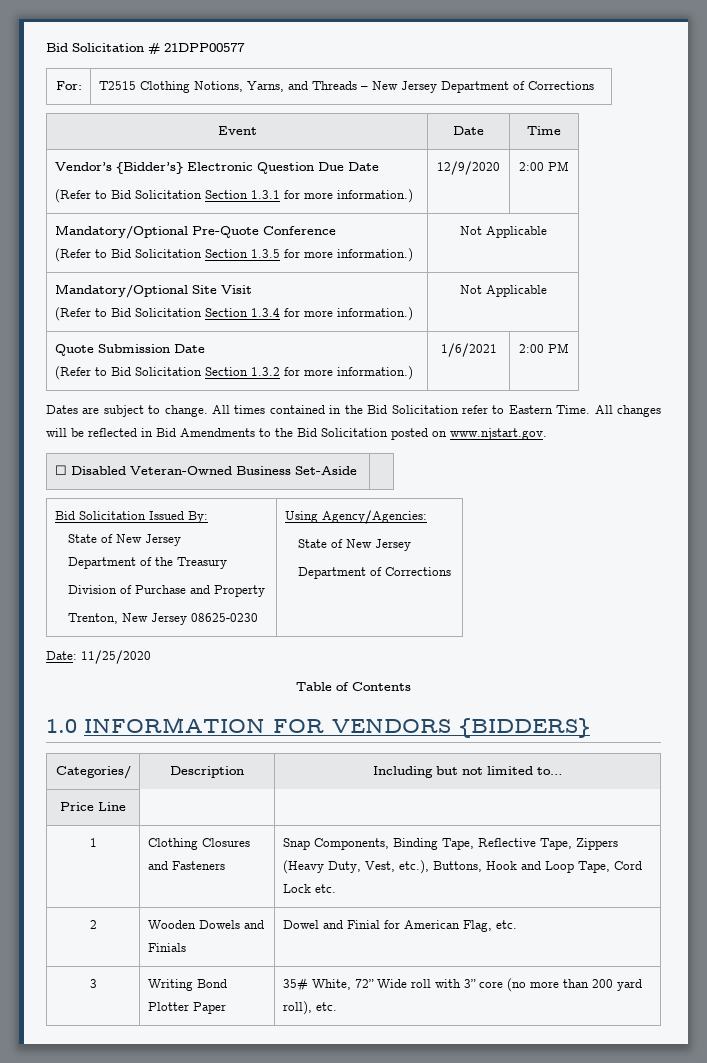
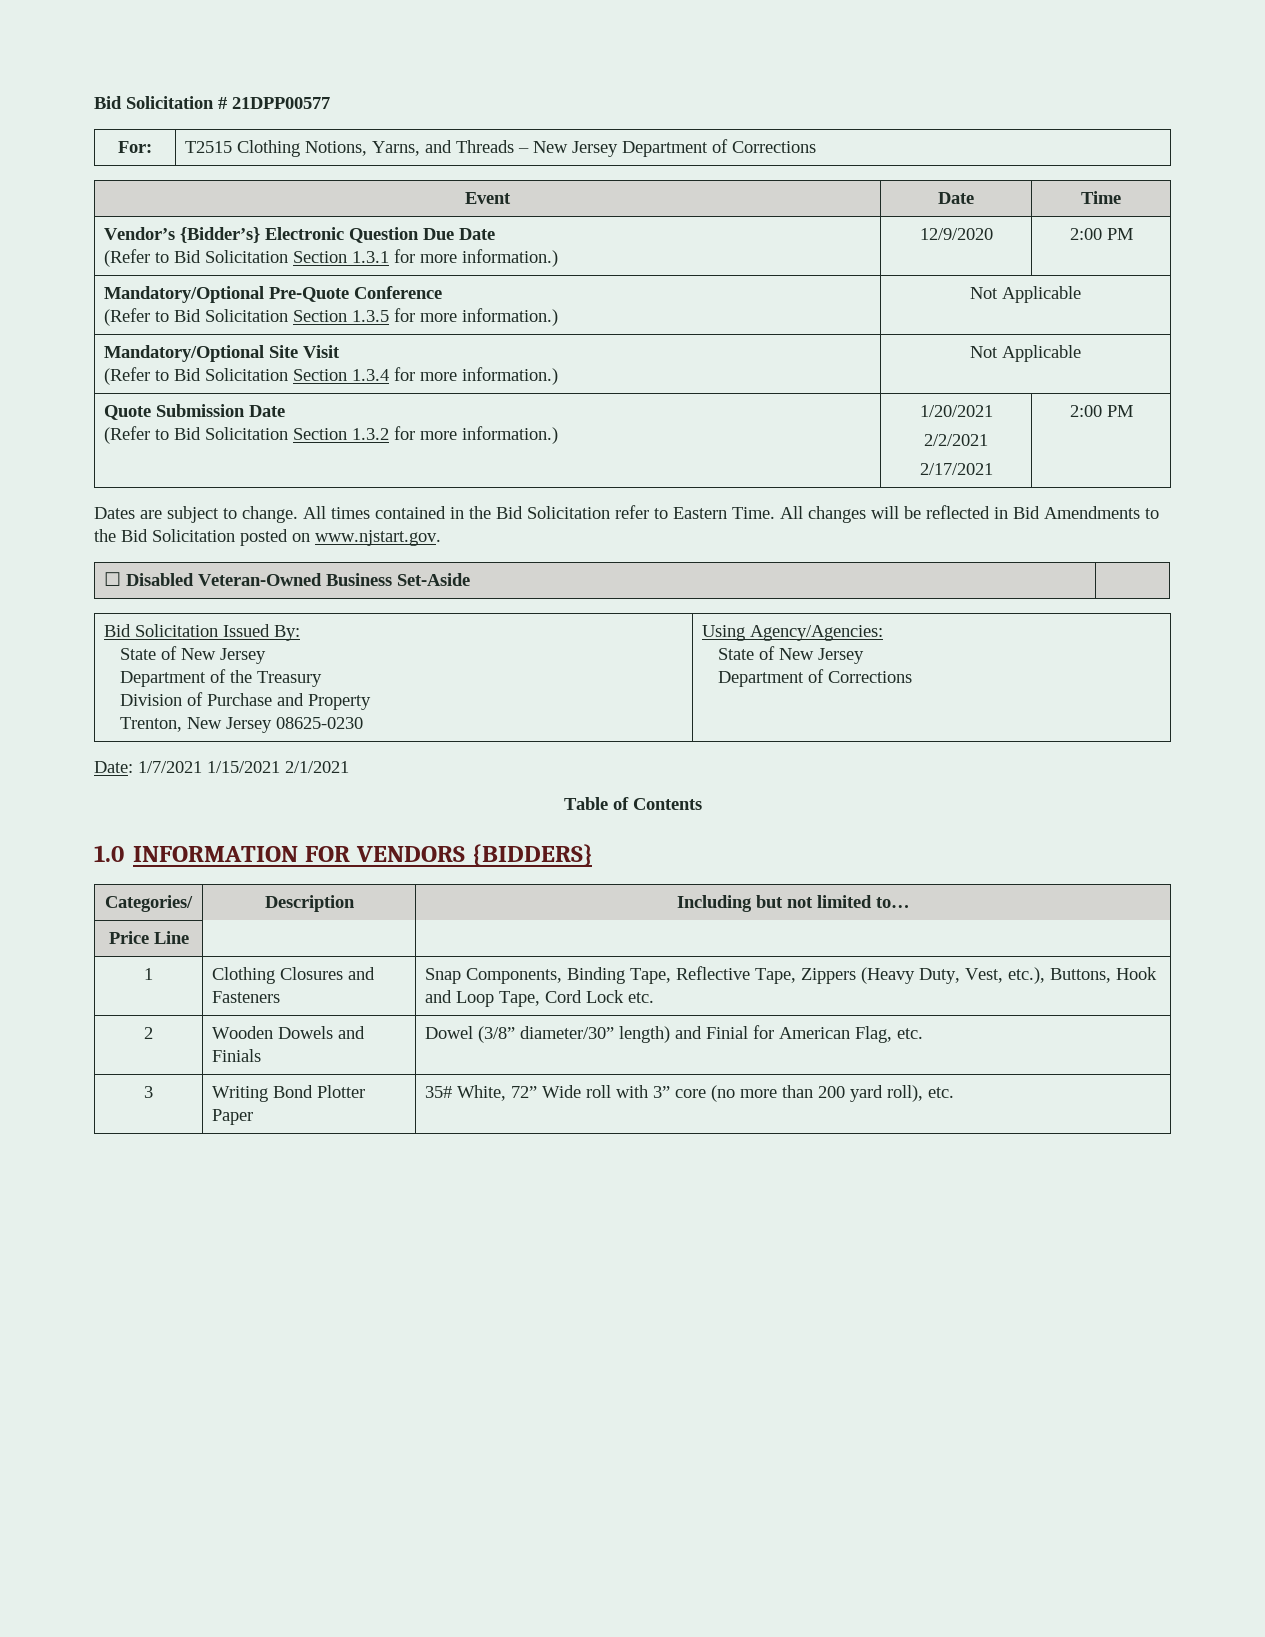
[440,343,497,357] 1/6/2021 -> [919,405,993,417] [924,434,988,446] [919,463,993,475] 1/20/2021 // 2/2/2021 // 2/17/2021
[81,650,151,664] 11/25/2020 -> [138,761,349,773] 1/7/2021 1/15/2021 2/1/2021
(319, 924) none -> [478,1026,671,1043] (3/8” diameter/30” length)

